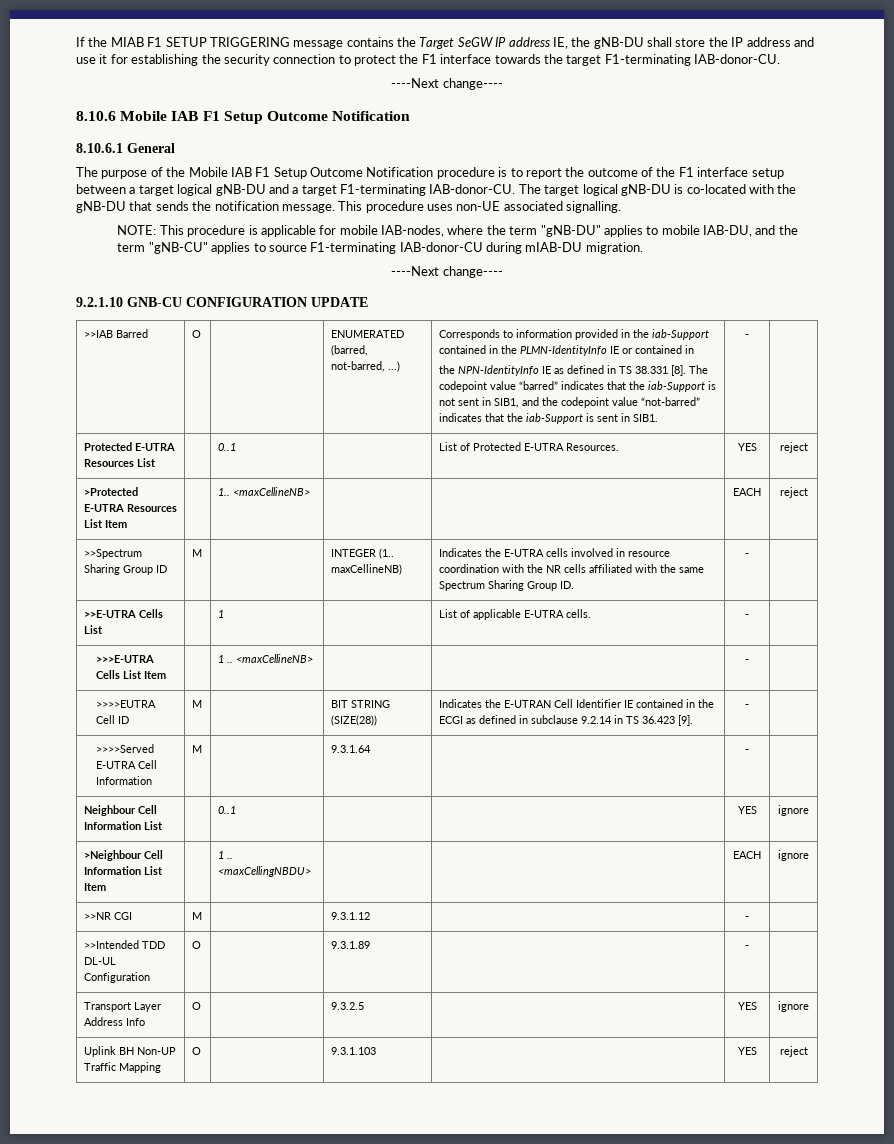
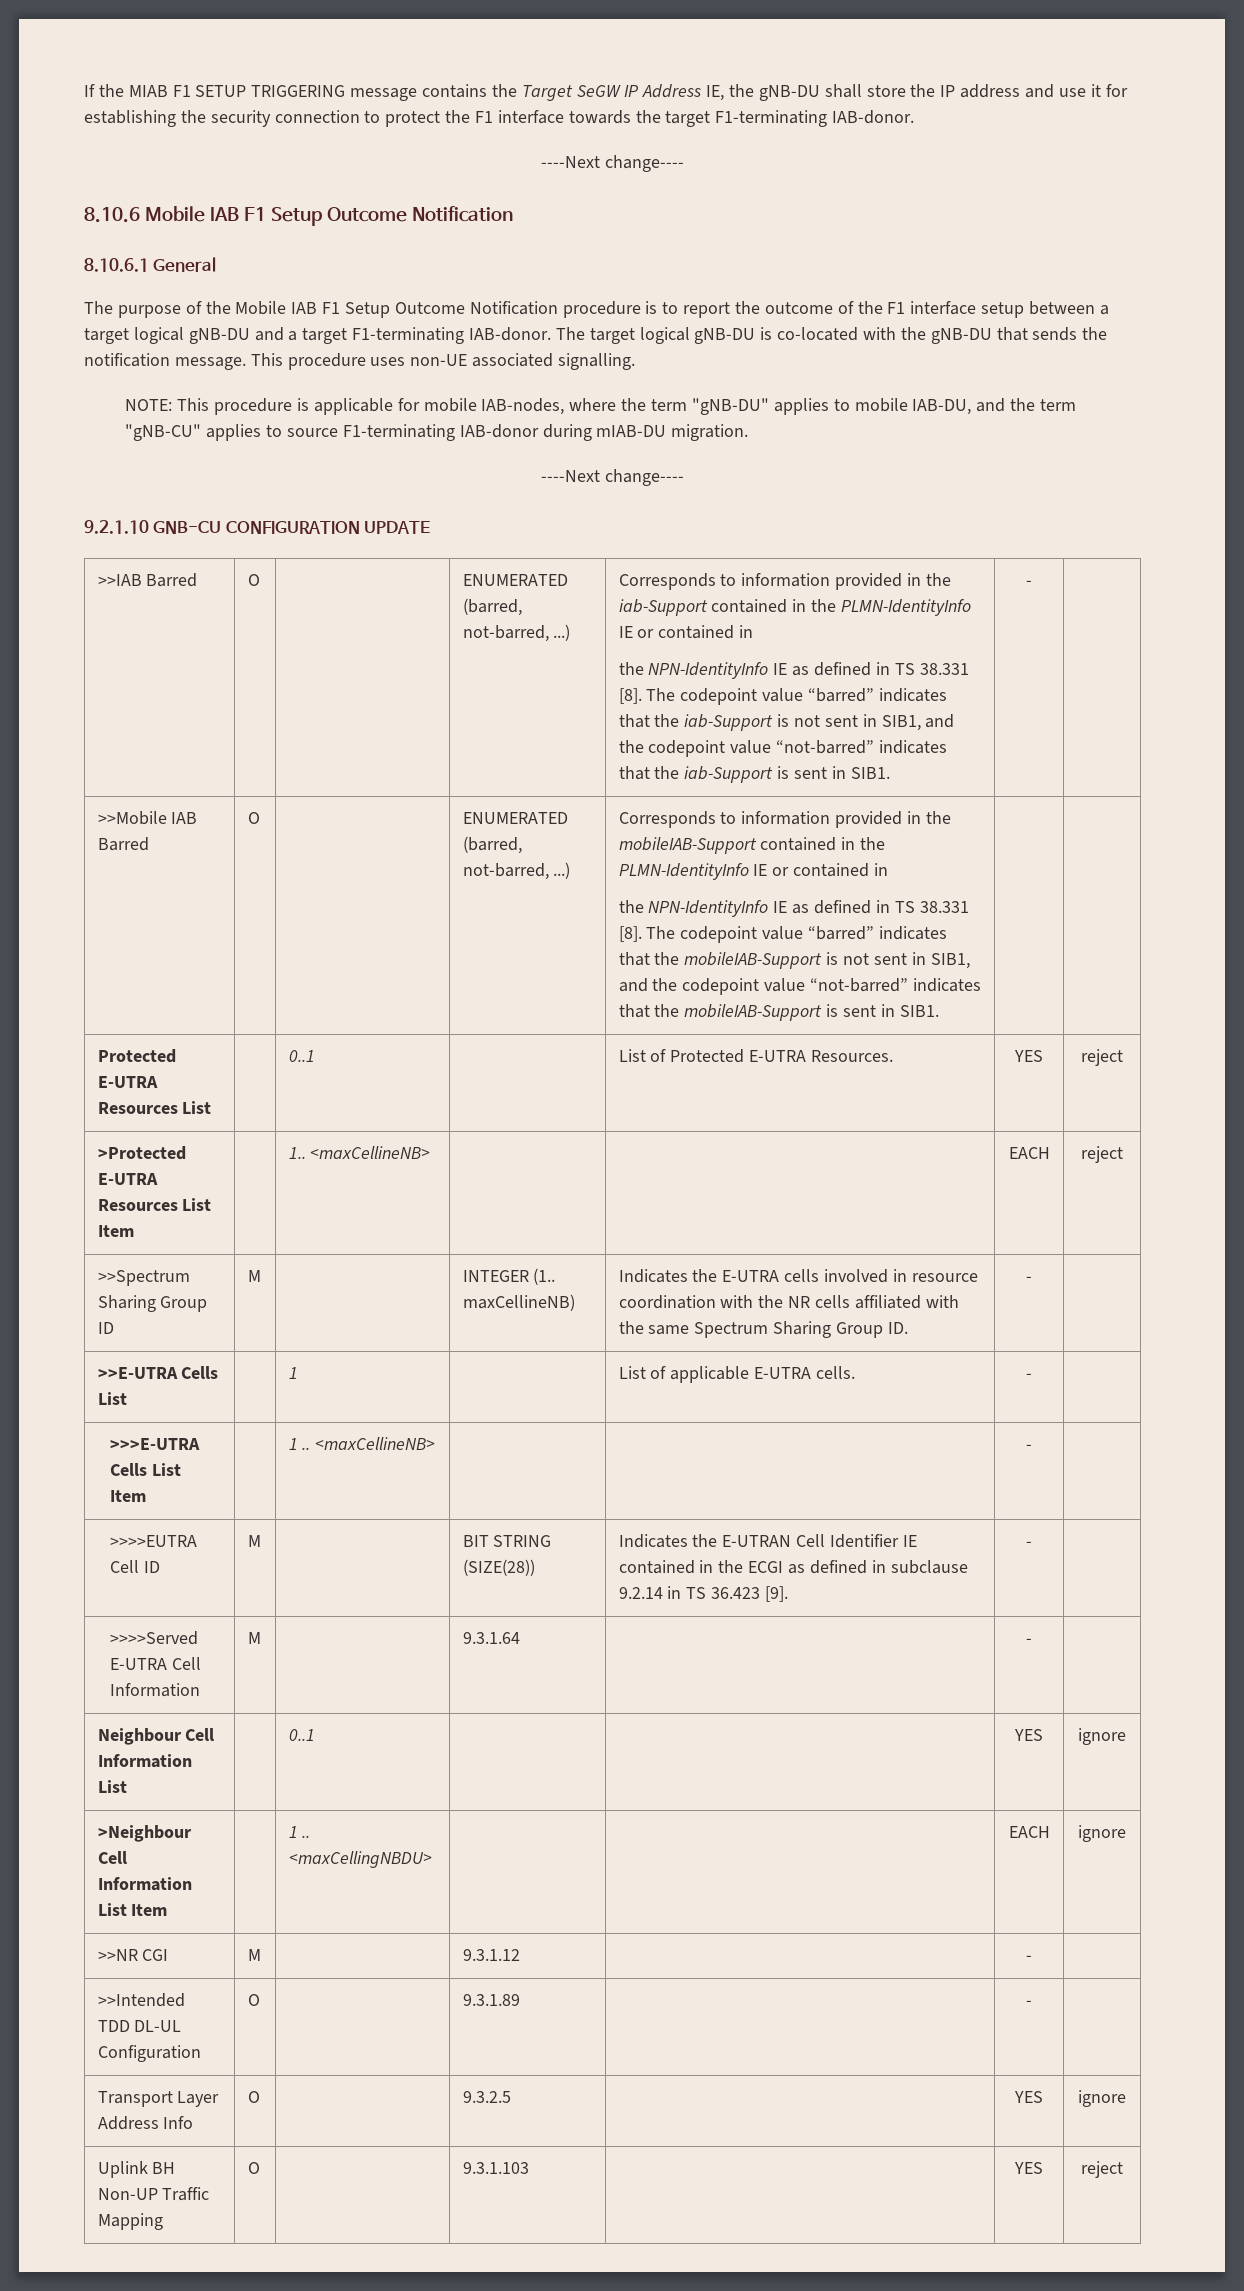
[508,37,550,47] address -> [642,84,702,98] Address
[694,54,780,64] IAB-donor-CU. -> [832,110,915,124] IAB-donor.
[429,184,516,194] IAB-donor-CU. -> [469,327,552,341] IAB-donor.
[399,242,483,252] IAB-donor-CU -> [459,424,539,438] IAB-donor
(749, 336) none -> [97,811,198,825] [97,837,149,851] [247,812,260,824] [462,812,568,824] [462,836,522,854] [462,862,571,880] [618,811,951,828] [618,837,886,854] [618,863,889,880] [618,900,969,917] [618,926,947,943] [618,952,970,969] [618,978,981,995] [618,1004,939,1021] // >>Mobile IAB Barred | O | | ENUMERATED (barred, not-barred, ...) | Corresponds to information provided in the mobileIAB-Support contained in the PLMN-IdentityInfo IE or contained in // the NPN-IdentityInfo IE as defined in TS 38.331 [8]. The codepoint value “barred” indicates that the mobileIAB-Support is not sent in SIB1, and the codepoint value “not-barred” indicates that the mobileIAB-Support is sent in SIB1. | |

